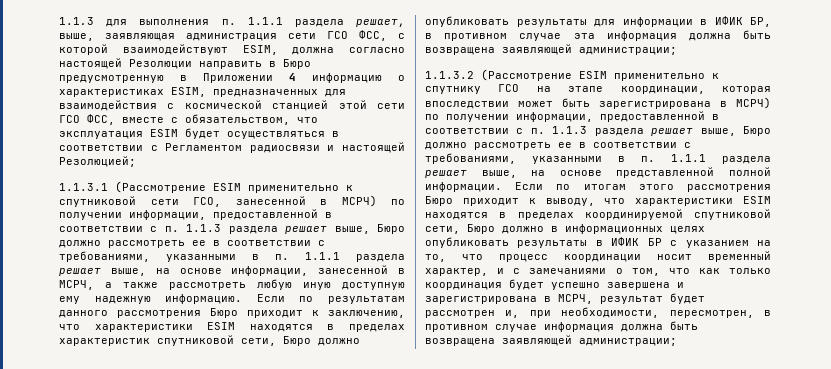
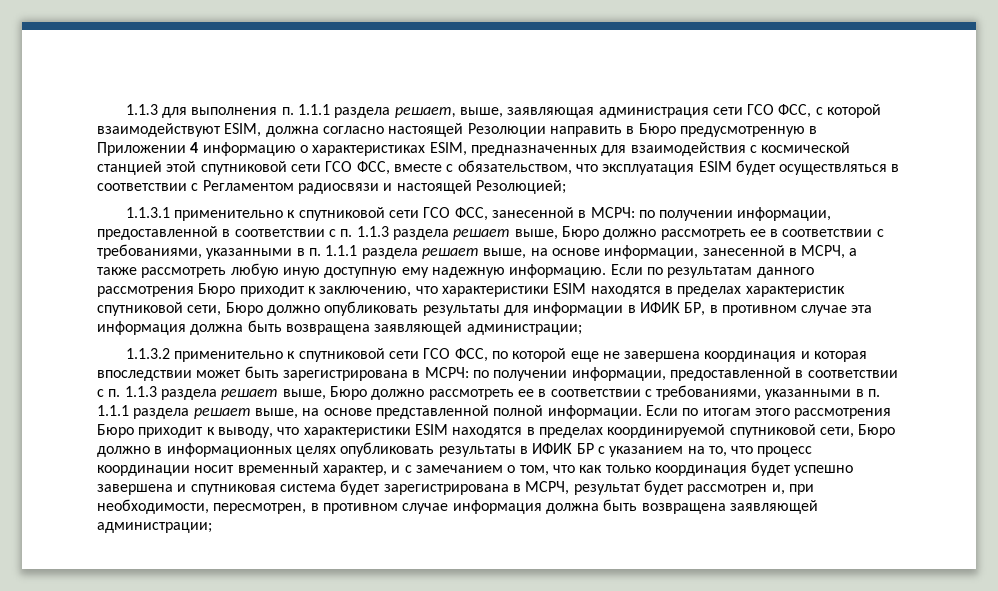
(367, 104) none -> [200,161,287,175] спутниковой
[115,181,353,193] [59,195,377,207] (Рассмотрение ESIM применительно к спутниковой сети ГСО, занесенной в МСРЧ) -> [173,207,635,221] применительно к спутниковой сети ГСО ФСС, занесенной в МСРЧ:
[481,69,719,81] [425,84,705,94] (Рассмотрение ESIM применительно к спутнику ГСО на этапе координации, -> [173,348,810,362] применительно к спутниковой сети ГСО ФСС, по которой еще не завершена координация и
[736,97,771,109] МСРЧ) -> [424,367,469,378] МСРЧ:
[529,268,607,274] замечаниями -> [415,465,503,473] замечанием
(684, 285) none -> [190,480,381,495] спутниковая система будет

